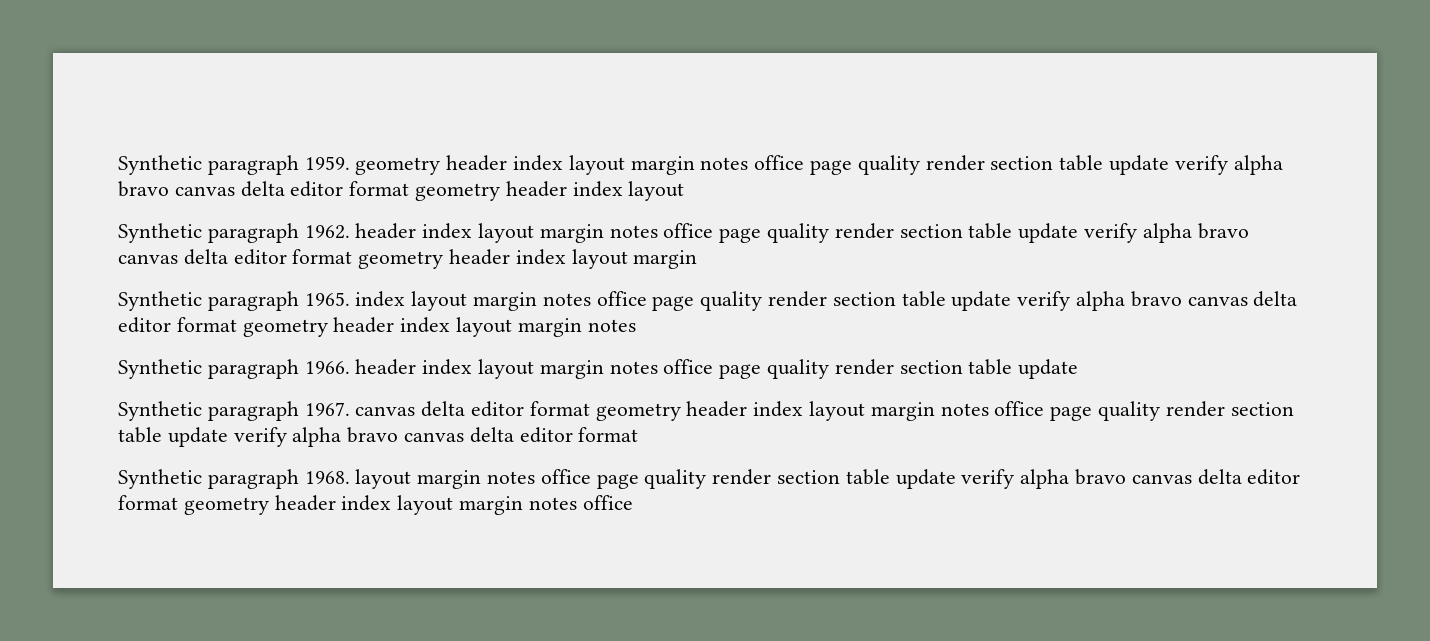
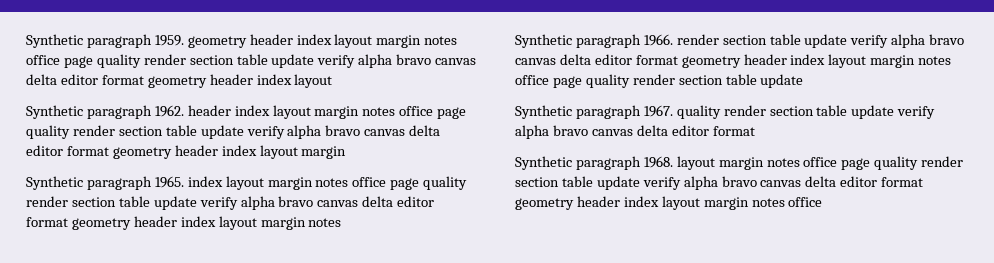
(350, 367) none -> [676,34,965,48] [515,54,741,68] render section table update verify alpha bravo canvas delta editor format geometry
[355,401,1093,421] canvas delta editor format geometry header index layout margin notes office page -> (673, 111) none

